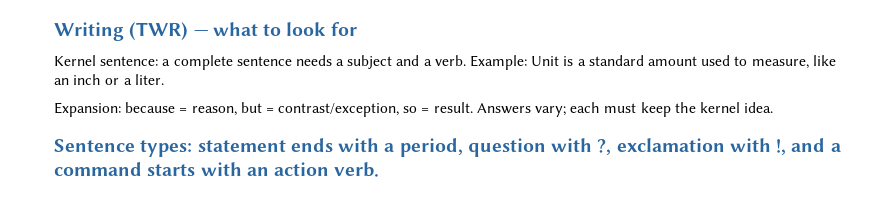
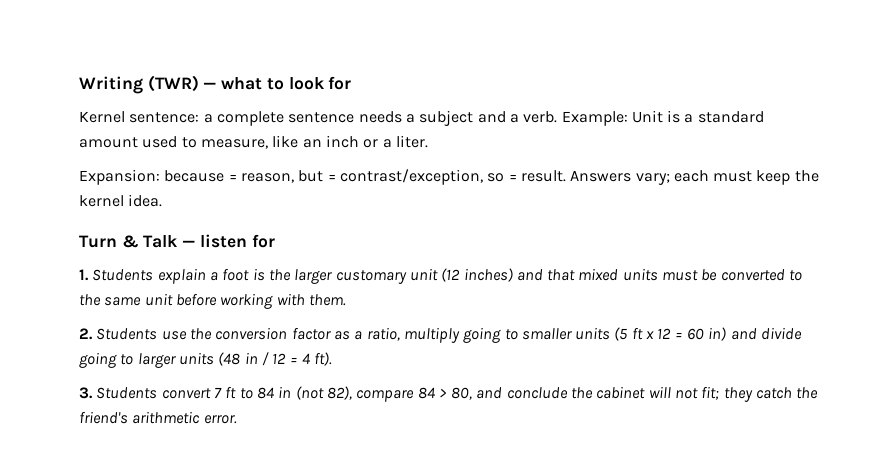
[54,138,841,157] [54,162,380,177] Sentence types: statement ends with a period, question with ?, exclamation with !, and a command starts with an action verb. -> [79,234,275,248] [79,268,803,284] [79,293,346,309] [79,327,803,343] [79,352,333,368] [79,386,819,402] [79,411,237,424] Turn & Talk — listen for // 1. Students explain a foot is the larger customary unit (12 inches) and that mixed units must be converted to the same unit before working with them. // 2. Students use the conversion factor as a ratio, multiply going to smaller units (5 ft x 12 = 60 in) and divide going to larger units (48 in / 12 = 4 ft). // 3. Students convert 7 ft to 84 in (not 82), compare 84 > 80, and conclude the cabinet will not fit; they catch the friend's arithmetic error.

